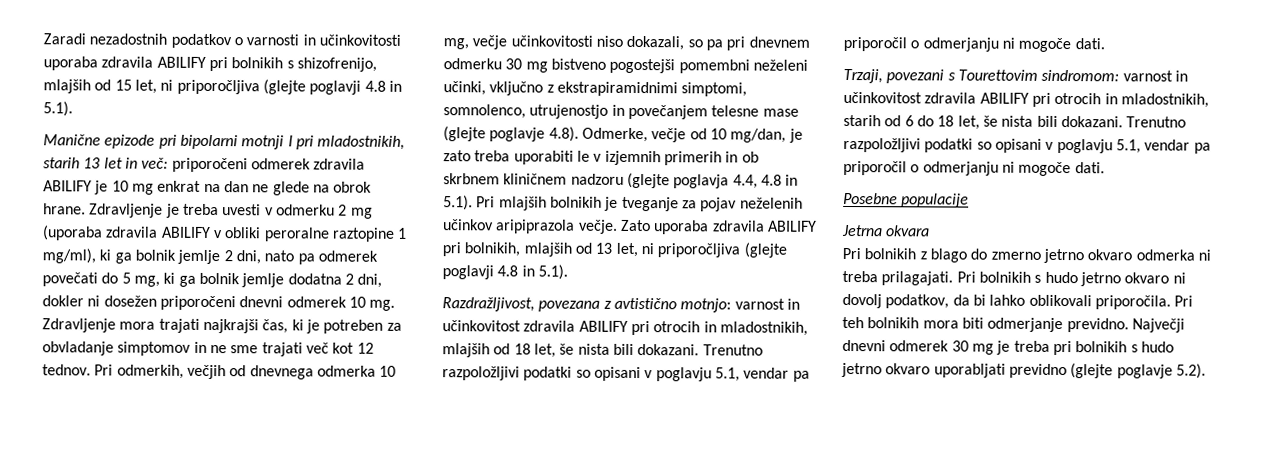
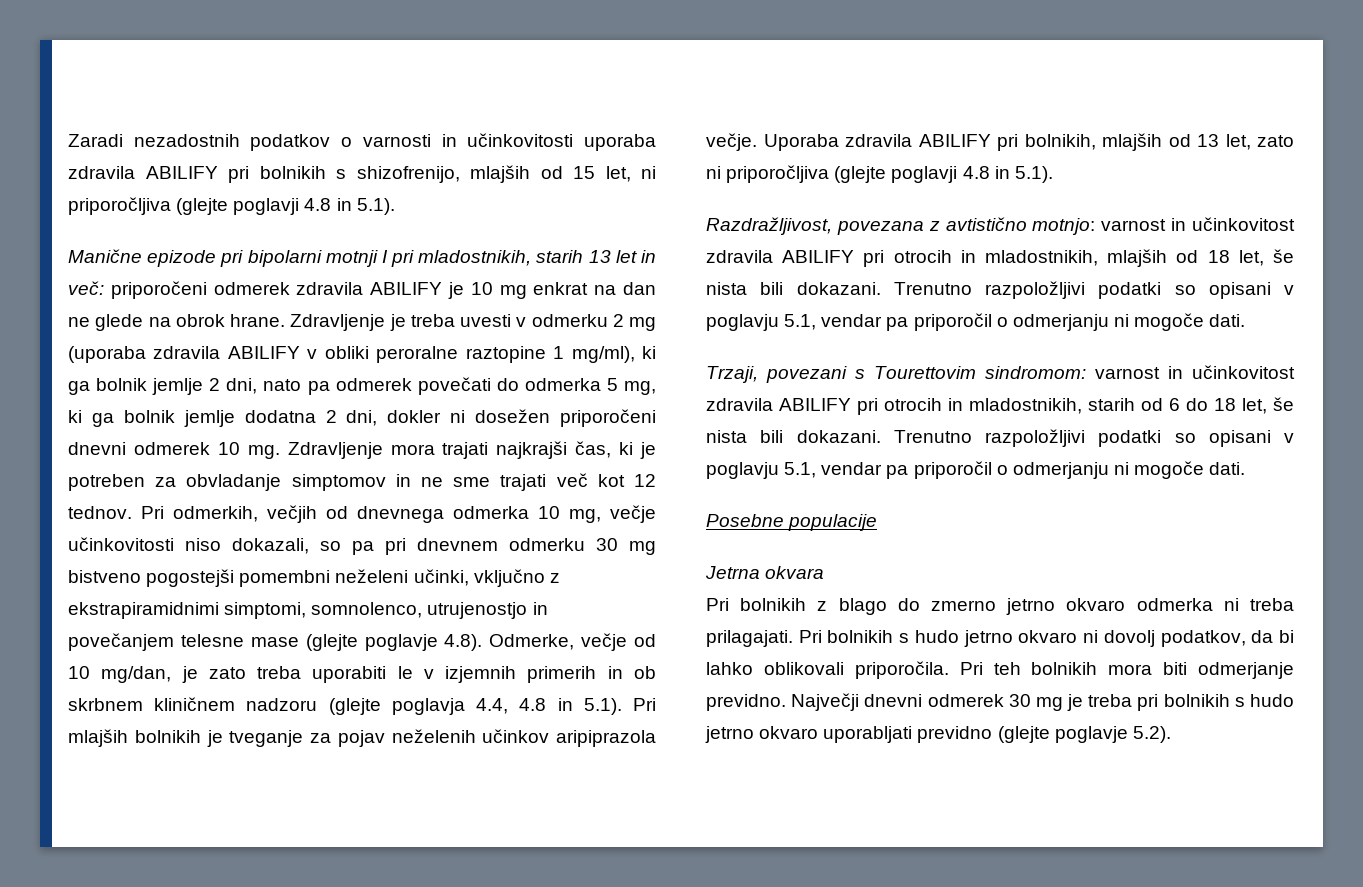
(119, 278) none -> [524,378,601,391] odmerka
[620,219,710,235] Zato uporaba -> [763,134,839,151] Uporaba
(638, 250) none -> [1257,135,1294,147] zato

